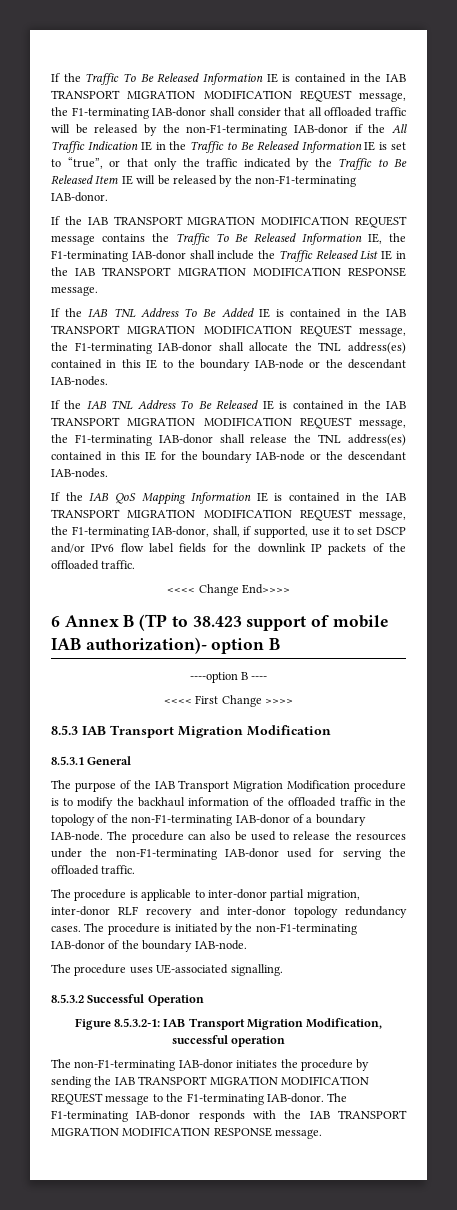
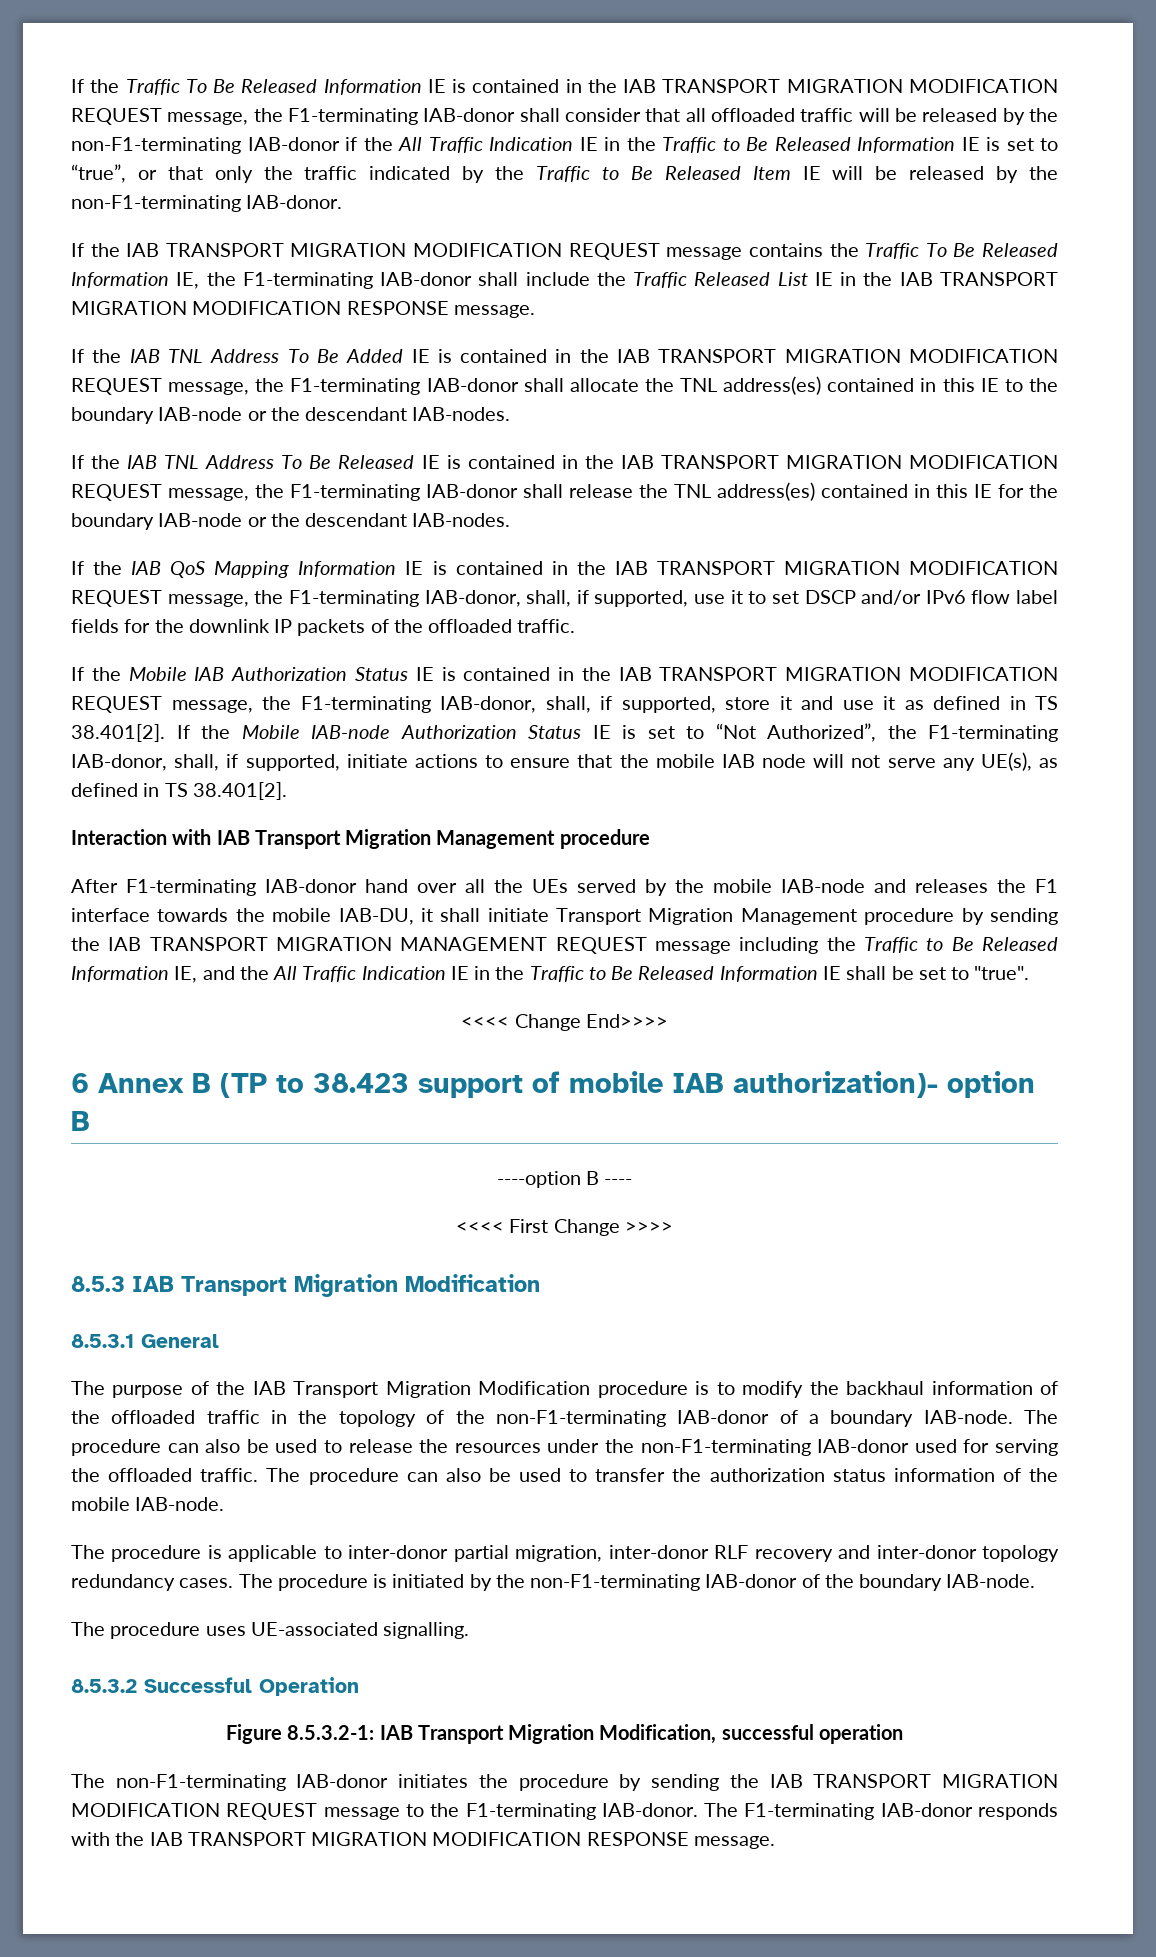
(136, 564) none -> [71,667,1058,681] [71,696,1058,713] [71,723,1058,742] [71,752,1058,771] [71,782,287,800] [71,829,650,849] [71,879,1058,896] [71,908,1058,925] [71,937,1059,954] [71,966,1030,983] // If the Mobile IAB Authorization Status IE is contained in the IAB TRANSPORT MIGRATION MODIFICATION REQUEST message, the F1-terminating IAB-donor, shall, if supported, store it and use it as defined in TS 38.401[2]. If the Mobile IAB-node Authorization Status IE is set to “Not Authorized”, the F1-terminating IAB-donor, shall, if supported, initiate actions to ensure that the mobile IAB node will not serve any UE(s), as defined in TS 38.401[2]. // Interaction with IAB Transport Migration Management procedure // After F1-terminating IAB-donor hand over all the UEs served by the mobile IAB-node and releases the F1 interface towards the mobile IAB-DU, it shall initiate Transport Migration Management procedure by sending the IAB TRANSPORT MIGRATION MANAGEMENT REQUEST message including the Traffic to Be Released Information IE, and the All Traffic Indication IE in the Traffic to Be Released Information IE shall be set to "true".
(136, 869) none -> [266,1468,1058,1485] [71,1497,225,1511] The procedure can also be used to transfer the authorization status information of the mobile IAB-node.

